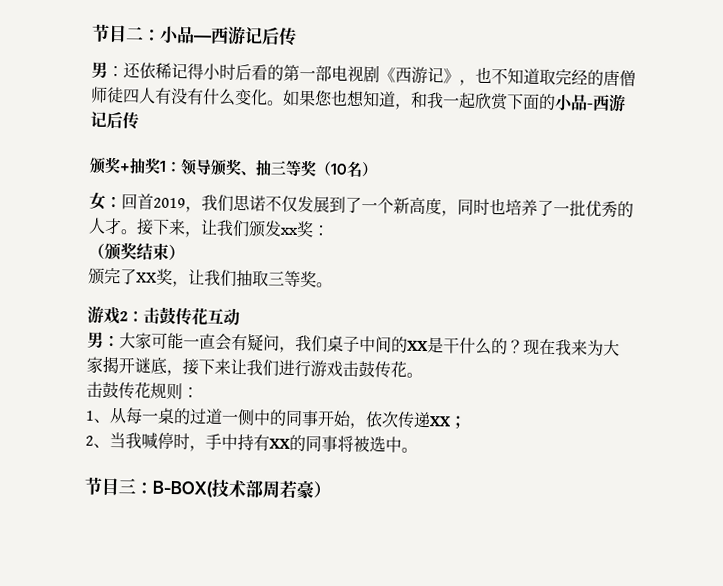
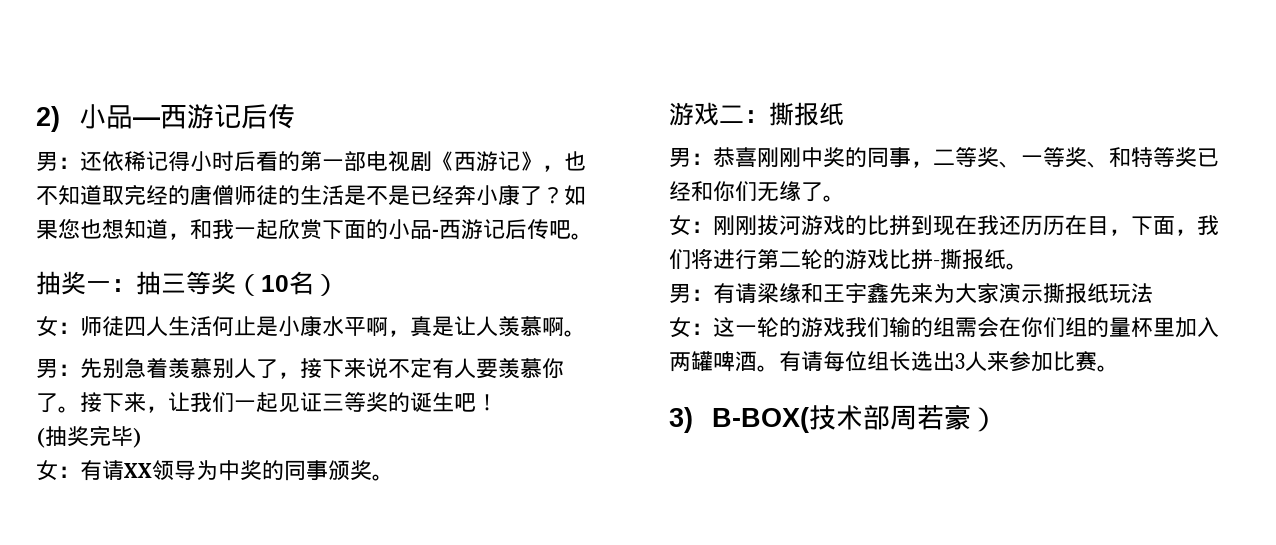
[91,23,161,43] 节目二： -> [36,106,60,132] 2)
[122,87,284,106] 四人有没有什么变化。 -> [278,185,564,206] 的生活是不是已经奔小康了？
[89,156,256,177] // 颁奖+抽奖1：领导颁奖、 -> [549,220,593,240] [36,271,136,295] 吧。 // 抽奖一：
[121,193,634,219] [88,217,330,238] [88,242,185,261] [88,267,333,288] [87,305,240,327] [87,331,620,357] [86,355,423,379] [86,381,199,401] [85,407,467,430] [85,431,418,453] [84,476,153,496] 回首2019，我们思诺不仅发展到了一个新高度，同时也培养了一批优秀的人才。接下来，让我们颁发xx奖： // （颁奖结束） // 颁完了XX奖，让我们抽取三等奖。 // 游戏2：击鼓传花互动 // 男：大家可能一直会有疑问，我们桌子中间的XX是干什么的？现在我来为大家揭开谜底，接下来让我们进行游戏击鼓传花。 // 击鼓传花规则： // 1、从每一桌的过道一侧中的同事开始，依次传递XX； // 2、当我喊停时，手中持有XX的同事将被选中。 // 节目三： -> [80,316,586,337] [36,358,564,379] [36,392,498,413] [36,425,142,448] [36,460,394,481] [669,102,844,126] [669,147,1219,168] [669,181,845,202] [669,215,1219,236] [669,248,1028,270] [669,283,1153,304] [669,317,1219,338] [669,351,1119,372] [669,407,693,433] 师徒四人生活何止是小康水平啊，真是让人羡慕啊。 // 男：先别急着羡慕别人了，接下来说不定有人要羡慕你了。接下来，让我们一起见证三等奖的诞生吧！ // (抽奖完毕) // 女：有请XX领导为中奖的同事颁奖。 // 游戏二：撕报纸 // 男：恭喜刚刚中奖的同事，二等奖、一等奖、和特等奖已经和你们无缘了。 // 女：刚刚拔河游戏的比拼到现在我还历历在目，下面，我们将进行第二轮的游戏比拼-撕报纸。 // 男：有请梁缘和王宇鑫先来为大家演示撕报纸玩法 // 女：这一轮的游戏我们输的组需会在你们组的量杯里加入两罐啤酒。有请每位组长选出3人来参加比赛。 // 3)

